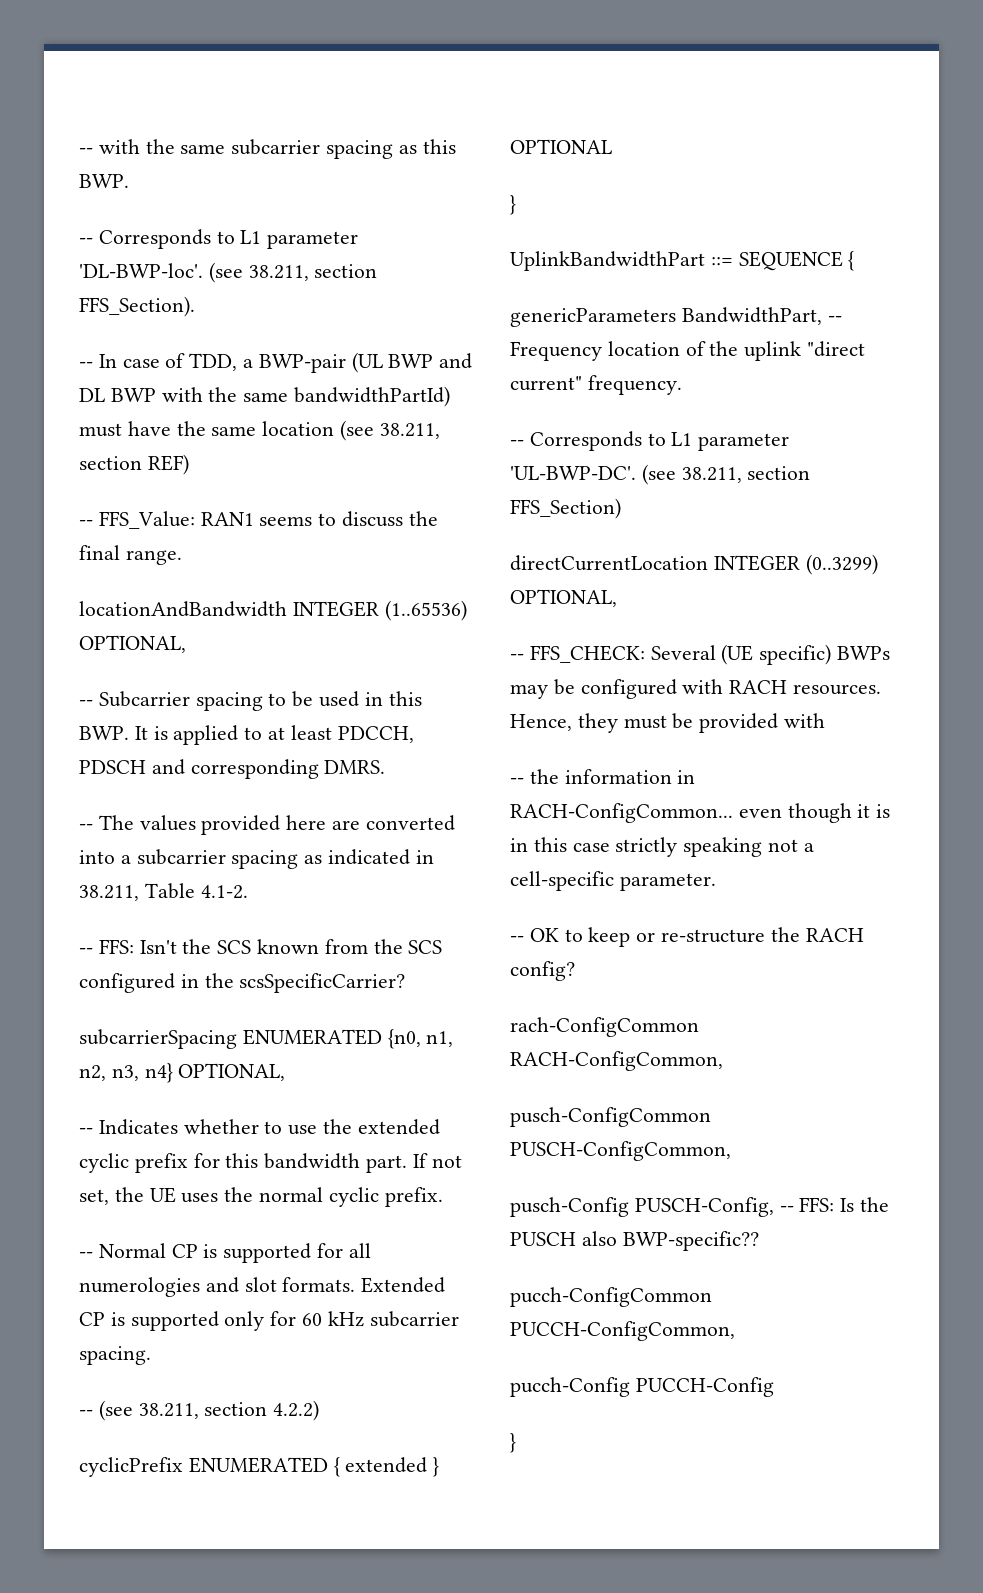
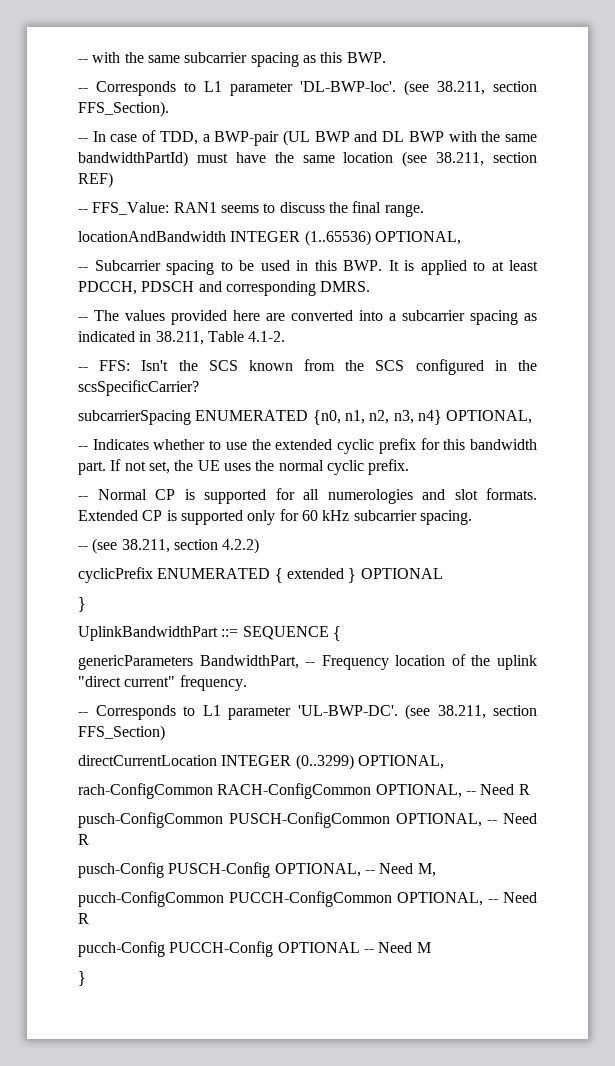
[510,644,891,665] [510,679,882,699] [510,713,826,733] [510,769,696,784] [510,803,891,823] [510,837,814,857] [510,871,716,891] [510,927,864,947] [510,961,575,981] [510,1017,699,1037] [510,1051,723,1071] [510,1107,711,1127] [510,1141,731,1161] [510,1197,890,1217] [510,1231,759,1251] [510,1287,712,1307] [510,1321,735,1341] [510,1377,774,1397] -- FFS_CHECK: Several (UE specific) BWPs may be configured with RACH resources. Hence, they must be provided with // -- the information in RACH-ConfigCommon... even though it is in this case strictly speaking not a cell-specific parameter. // -- OK to keep or re-structure the RACH config? // rach-ConfigCommon RACH-ConfigCommon, // pusch-ConfigCommon PUSCH-ConfigCommon, // pusch-Config PUSCH-Config, -- FFS: Is the PUSCH also BWP-specific?? // pucch-ConfigCommon PUCCH-ConfigCommon, // pucch-Config PUCCH-Config -> [78,783,530,799] [78,812,537,828] [78,834,89,845] [78,862,436,878] [78,891,537,907] [78,913,89,924] [78,941,431,957] rach-ConfigCommon RACH-ConfigCommon OPTIONAL, -- Need R // pusch-ConfigCommon PUSCH-ConfigCommon OPTIONAL, -- Need R // pusch-Config PUSCH-Config OPTIONAL, -- Need M, // pucch-ConfigCommon PUCCH-ConfigCommon OPTIONAL, -- Need R // pucch-Config PUCCH-Config OPTIONAL -- Need M

